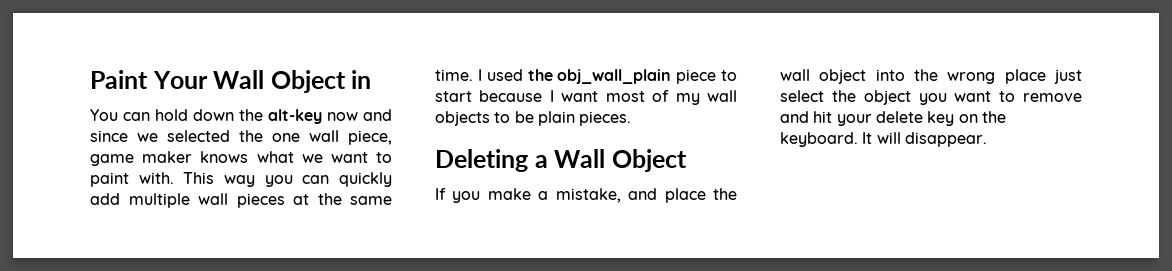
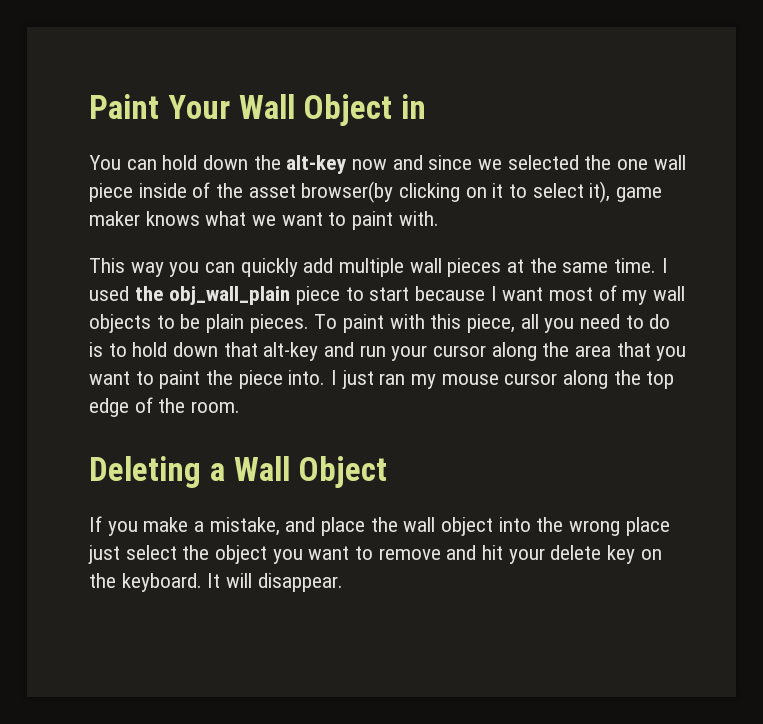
[348,130,392,145] piece, -> [89,181,611,203] piece inside of the asset browser(by clicking on it to select it),
(174, 178) none -> (439, 218) //
(632, 118) none -> [314,314,671,333] [89,342,687,361] [89,370,675,389] [89,397,241,417] To paint with this piece, all you need to do is to hold down that alt-key and run your cursor along the area that you want to paint the piece into. I just ran my mouse cursor along the top edge of the room.

